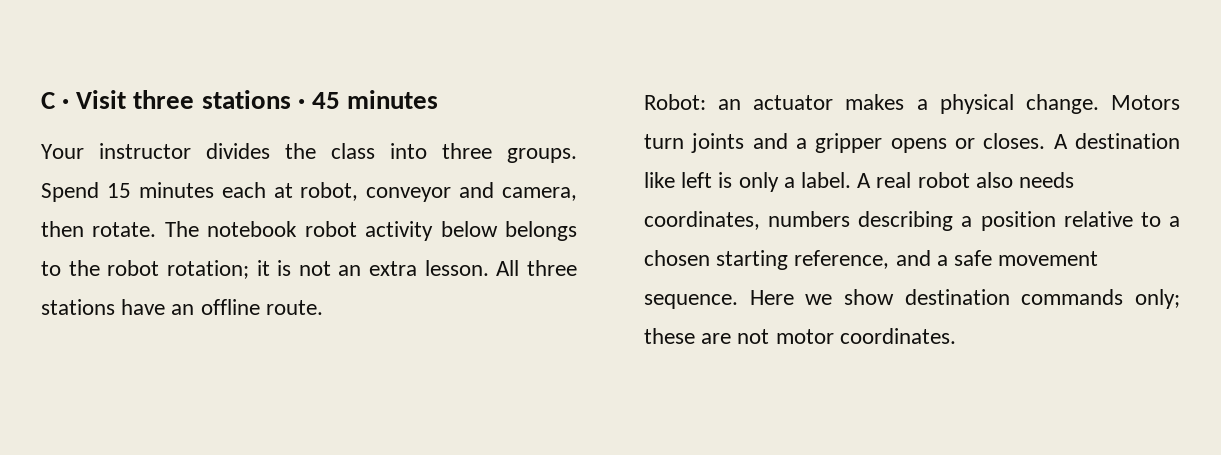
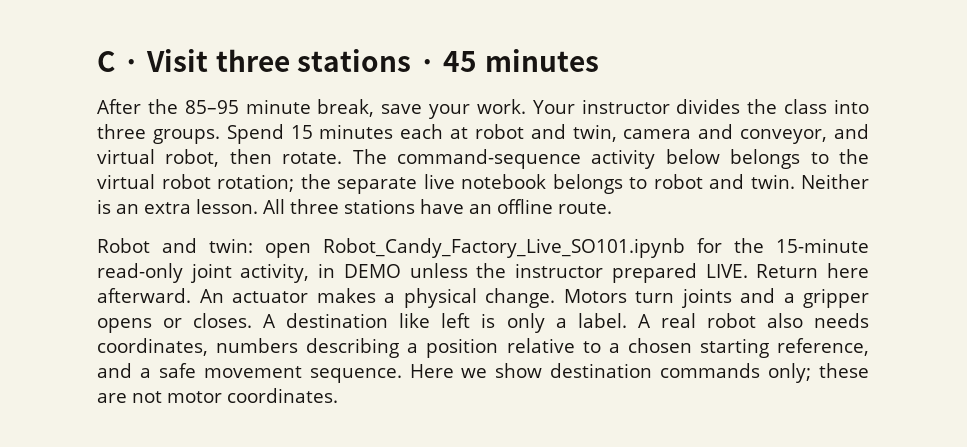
(439, 99) none -> [97,99,526,119] After the 85–95 minute break, save your work.
[300,182,577,202] robot, conveyor and camera, -> [474,124,869,144] [97,149,220,167] robot and twin, camera and conveyor, and virtual robot,
[207,221,357,237] notebook robot -> [397,149,581,169] command-sequence
(100, 268) none -> [97,174,155,189] virtual
[256,260,331,276] it is not -> [300,174,869,194] [97,199,111,214] the separate live notebook belongs to robot and twin. Neither is
[644,94,742,110] Robot: an -> [97,238,869,258] [97,263,869,283] [97,288,224,303] Robot and twin: open Robot_Candy_Factory_Live_SO101.ipynb for the 15-minute read-only joint activity, in DEMO unless the instructor prepared LIVE. Return here afterward. An

